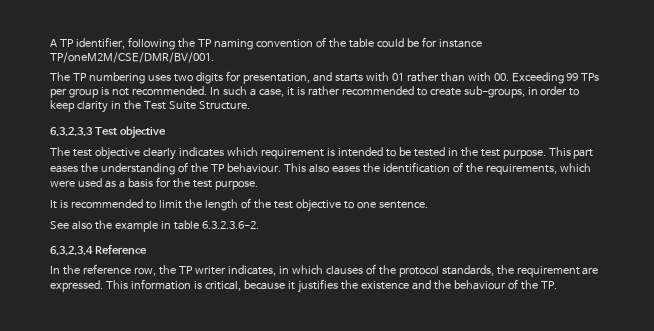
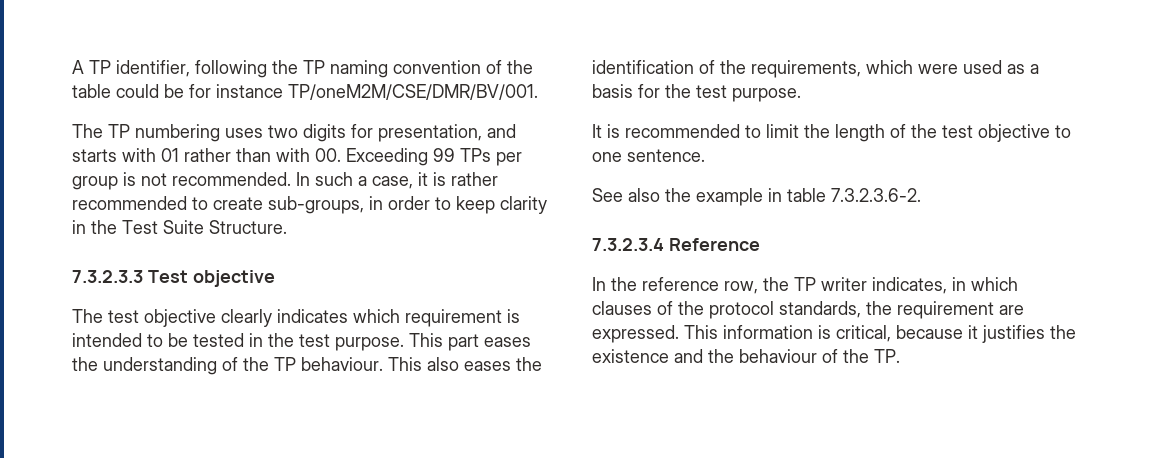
[50,127,93,136] 6.3.2.3.3 -> [72,270,143,283] 7.3.2.3.3
[201,221,259,229] [50,246,93,255] 6.3.2.3.6-2. // 6.3.2.3.4 -> [831,188,921,202] [592,238,664,251] 7.3.2.3.6-2. // 7.3.2.3.4

